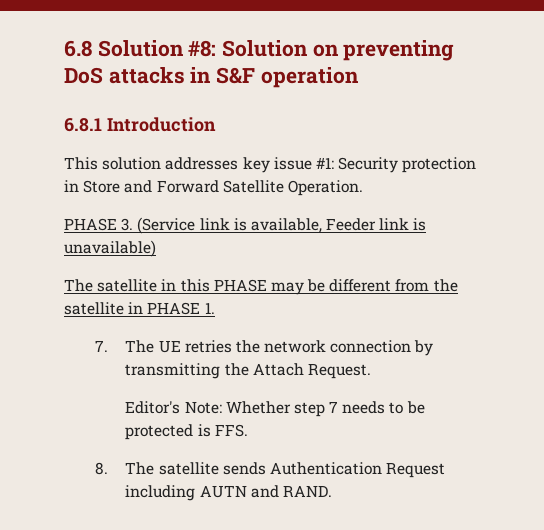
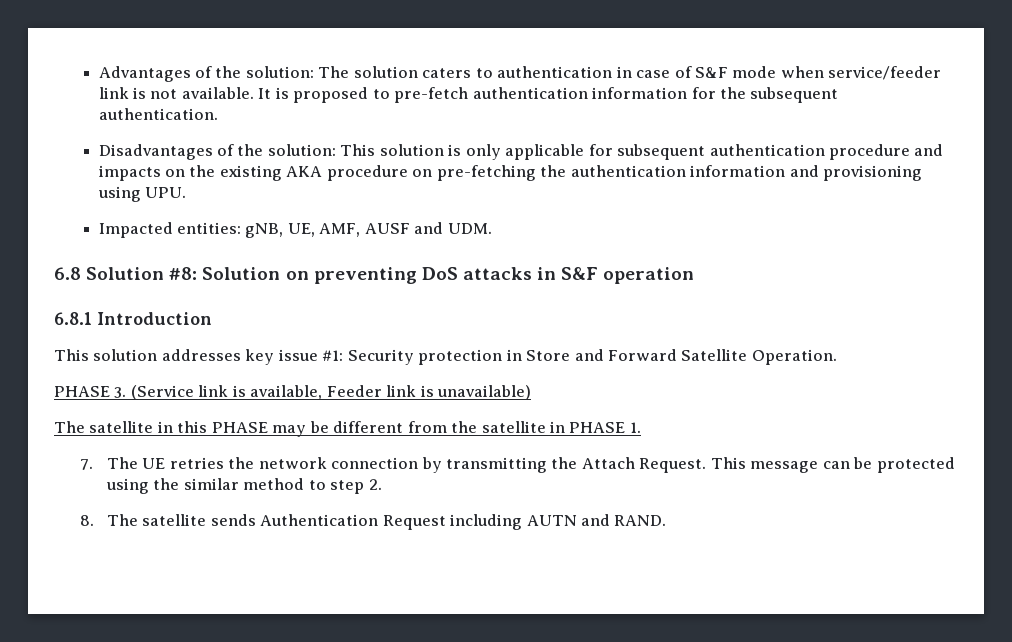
(64, 48) none -> [98,66,942,82] [98,87,839,103] [98,108,218,120] [98,144,944,160] [98,165,923,181] [97,186,187,202] [98,222,492,238] Advantages of the solution: The solution caters to authentication in case of S&F mode when service/feeder link is not available. It is proposed to pre-fetch authentication information for the subsequent authentication. // Disadvantages of the solution: This solution is only applicable for subsequent authentication procedure and impacts on the existing AKA procedure on pre-fetching the authentication information and provisioning using UPU. // Impacted entities: gNB, UE, AMF, AUSF and UDM. //
[125,401,425,417] [125,424,248,440] // Editor's Note: Whether step 7 needs to be protected is FFS. -> [710,457,955,473] [105,478,382,494] This message can be protected using the similar method to step 2.

